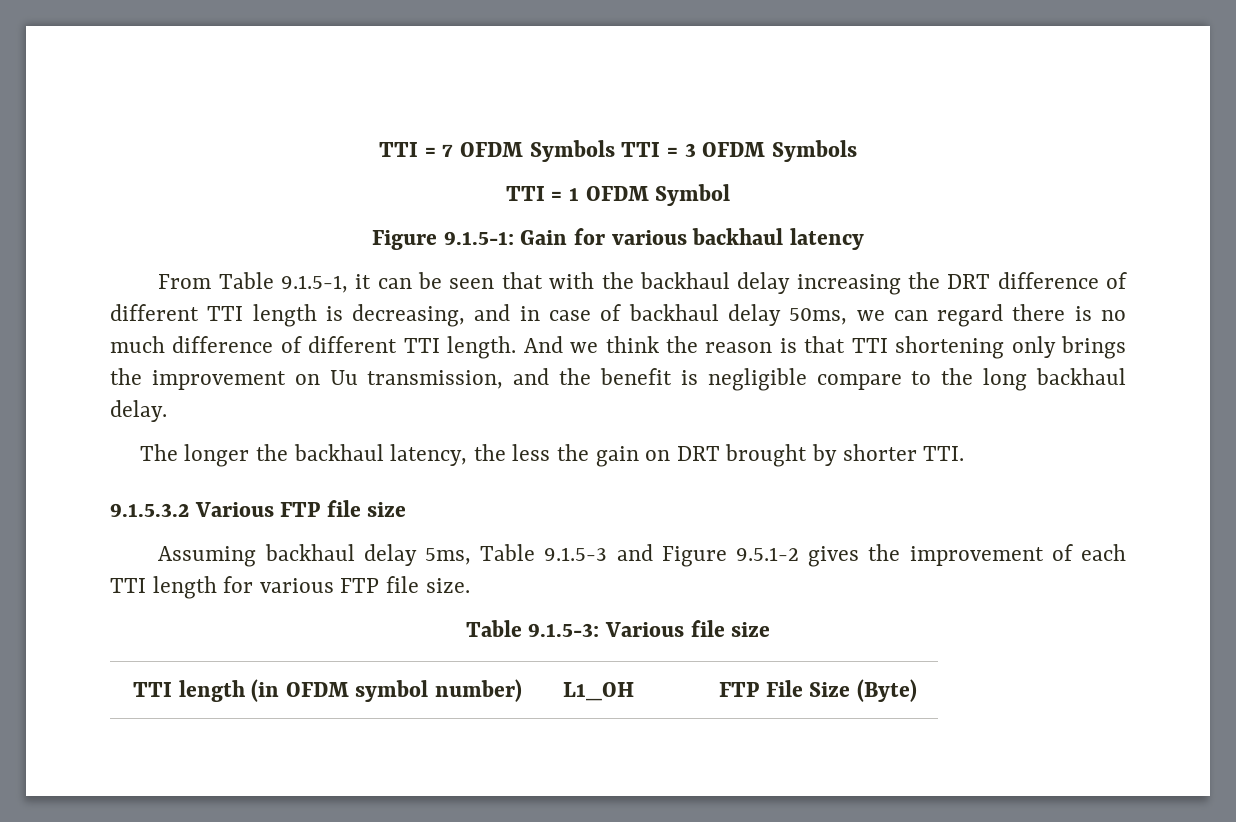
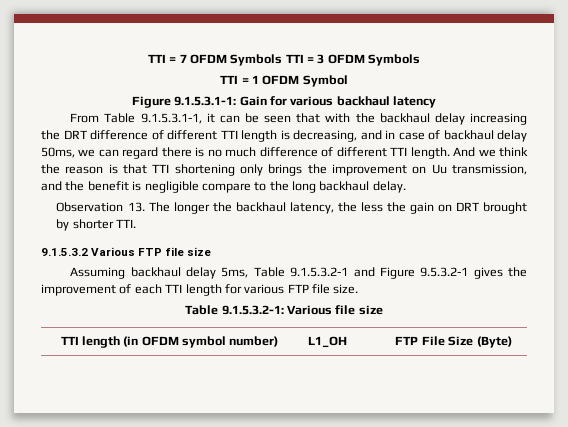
[443,231,514,245] 9.1.5-1: -> [174,96,237,106] 9.1.5.3.1-1:
[281,275,349,293] 9.1.5-1, -> [140,113,202,124] 9.1.5.3.1-1,
(167, 411) none -> [56,202,145,212] Observation 13.
[544,547,608,561] 9.1.5-3 -> [290,267,349,277] 9.1.5.3.2-1
[735,547,799,561] 9.5.1-2 -> [420,267,469,277] 9.5.3.2-1
[528,623,600,637] 9.1.5-3: -> [221,305,284,315] 9.1.5.3.2-1:

